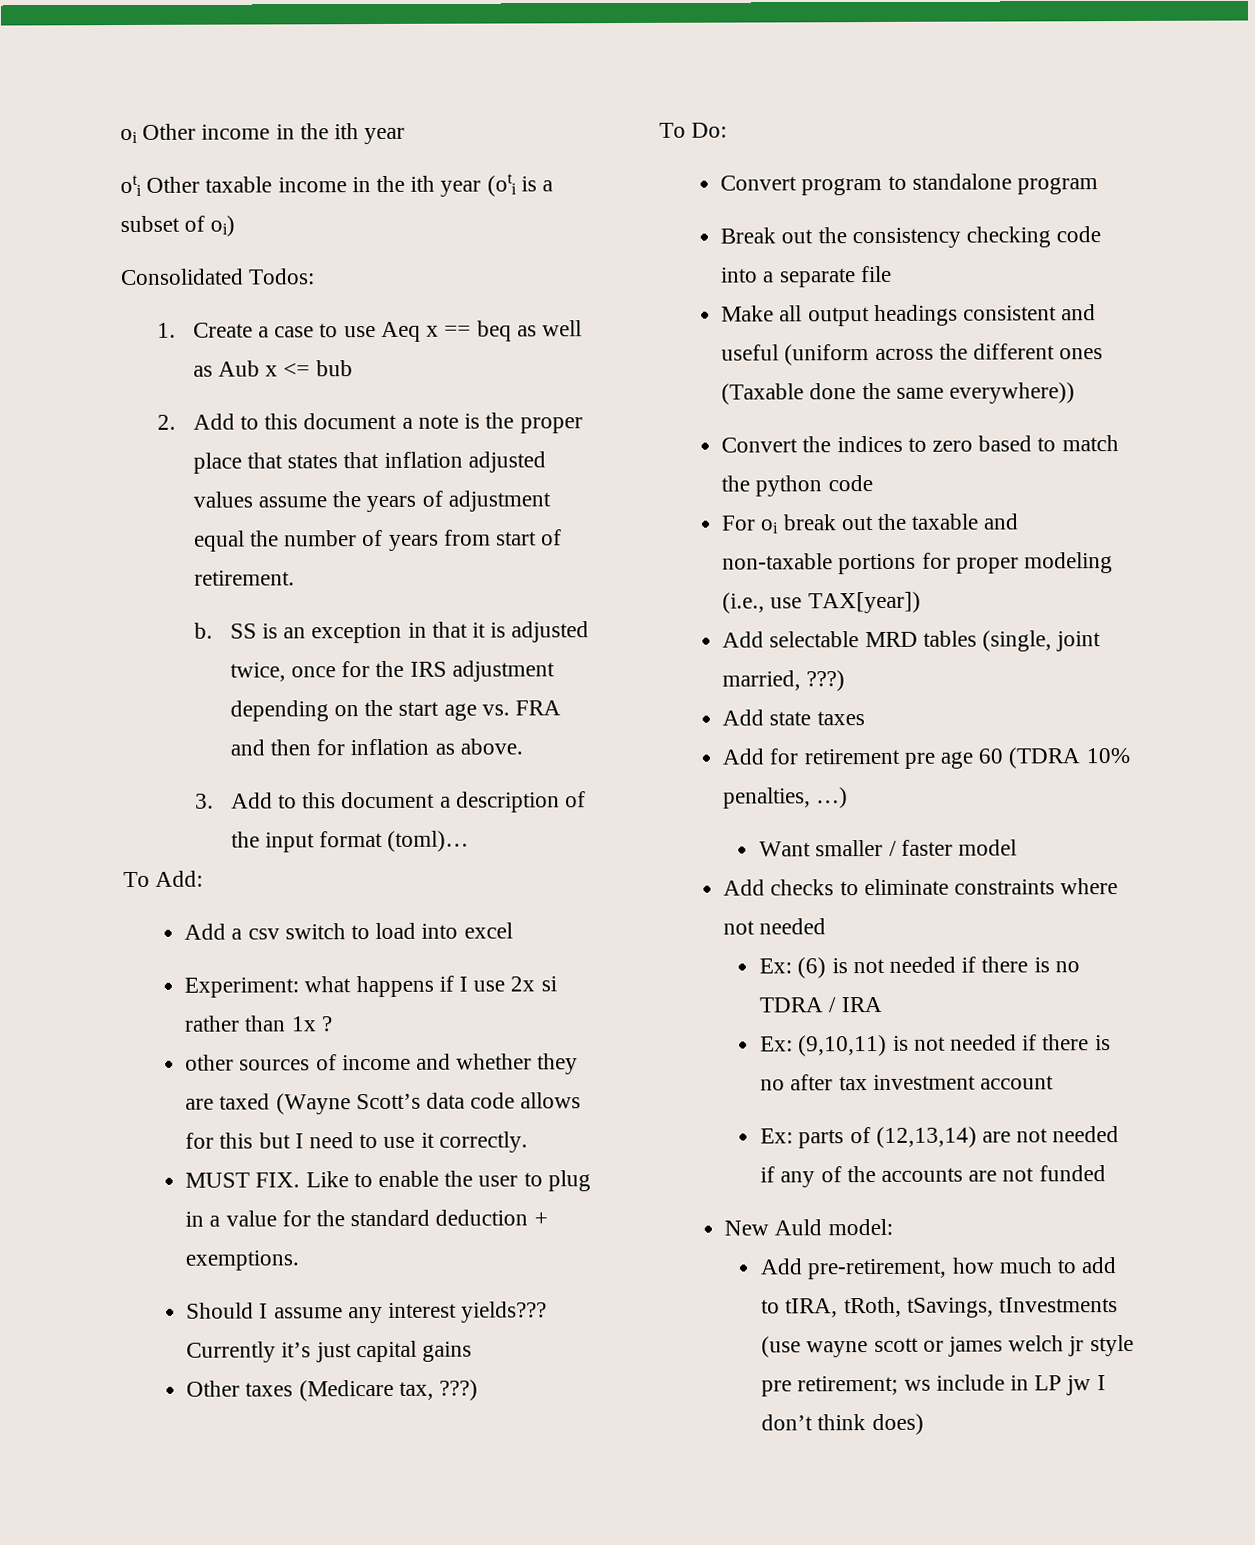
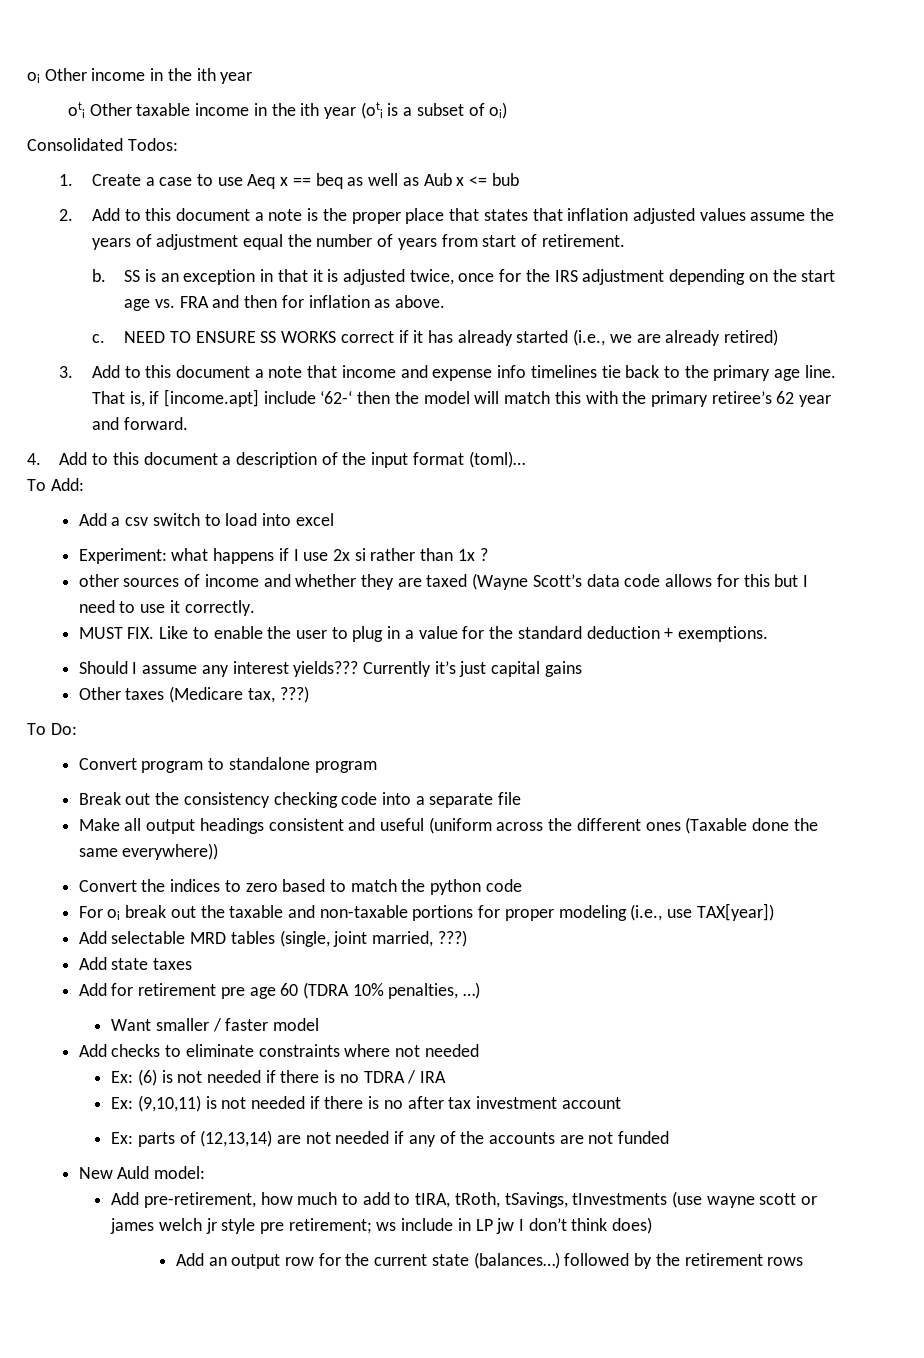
[194,793,214,809] 3. -> [91,329,779,346] [59,365,836,381] [91,389,832,407] [91,417,188,430] [27,453,41,465] c. NEED TO ENSURE SS WORKS correct if it has already started (i.e., we are already retired) // 3. Add to this document a note that income and expense info timelines tie back to the primary age line. That is, if [income.apt] include ‘62-‘ then the model will match this with the primary retiree’s 62 year and forward. // 4.
(924, 1424) none -> [175,1252,804,1269] // Add an output row for the current state (balances…) followed by the retirement rows

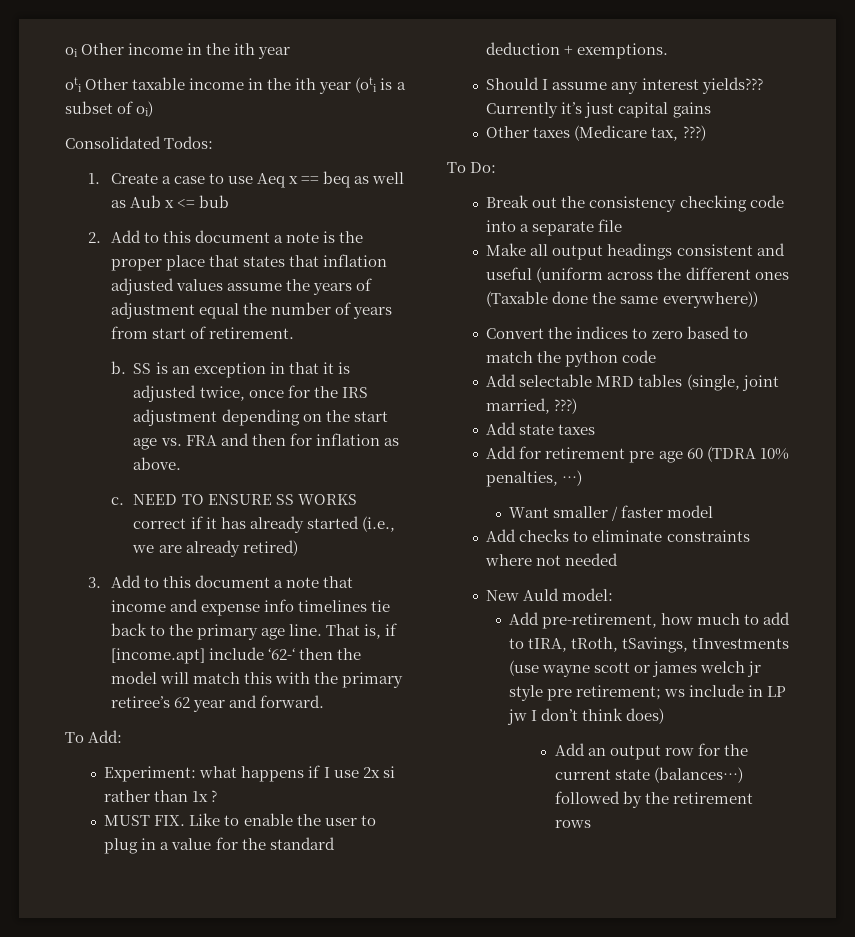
[27,451,525,468] [27,478,84,491] [78,513,334,526] 4. Add to this document a description of the input format (toml)… // To Add: // Add a csv switch to load into excel -> [65,730,123,743] To Add:
[78,573,808,590] [78,600,255,616] // other sources of income and whether they are taxed (Wayne Scott’s data code allows for this but I need to use it correctly. -> (218, 796) none
[78,757,377,773] // Convert program to standalone program -> (497, 167) none
[78,903,774,921] // For oi break out the taxable and non-taxable portions for proper modeling (i.e., use TAX[year]) -> (657, 356) none
[111,1069,447,1086] [111,1095,621,1112] [111,1130,670,1147] // Ex: (6) is not needed if there is no TDRA / IRA // Ex: (9,10,11) is not needed if there is no after tax investment account // Ex: parts of (12,13,14) are not needed if any of the accounts are not funded -> (619, 559) none

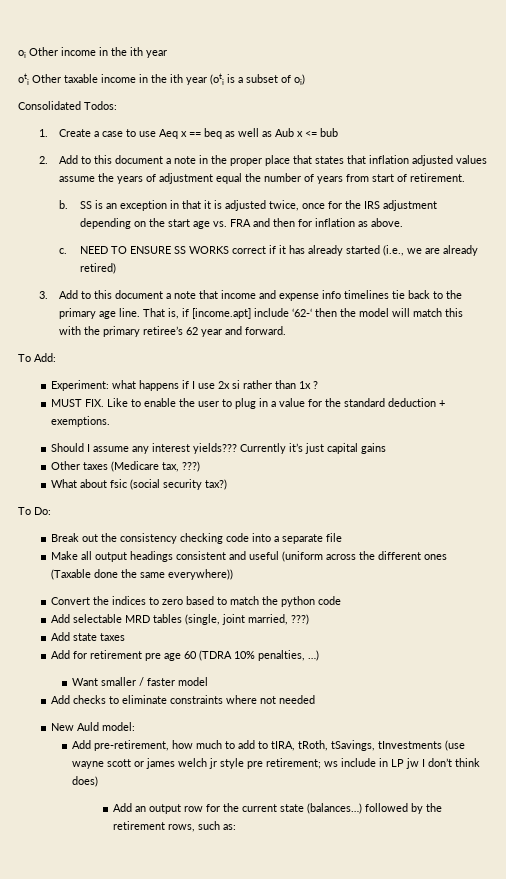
[322,231,335,243] is -> [199,155,209,164] in
(706, 133) none -> [50,479,227,490] // What about fsic (social security tax?)
[554,820,591,828] rows -> [168,821,237,832] rows, such as:

